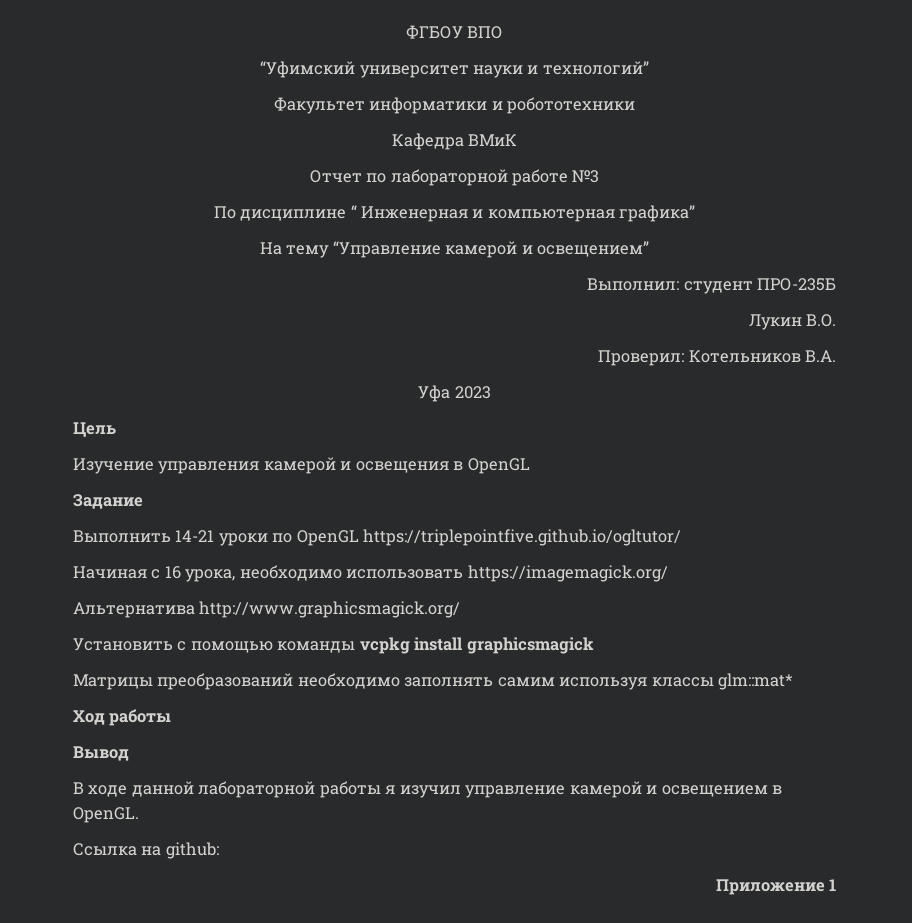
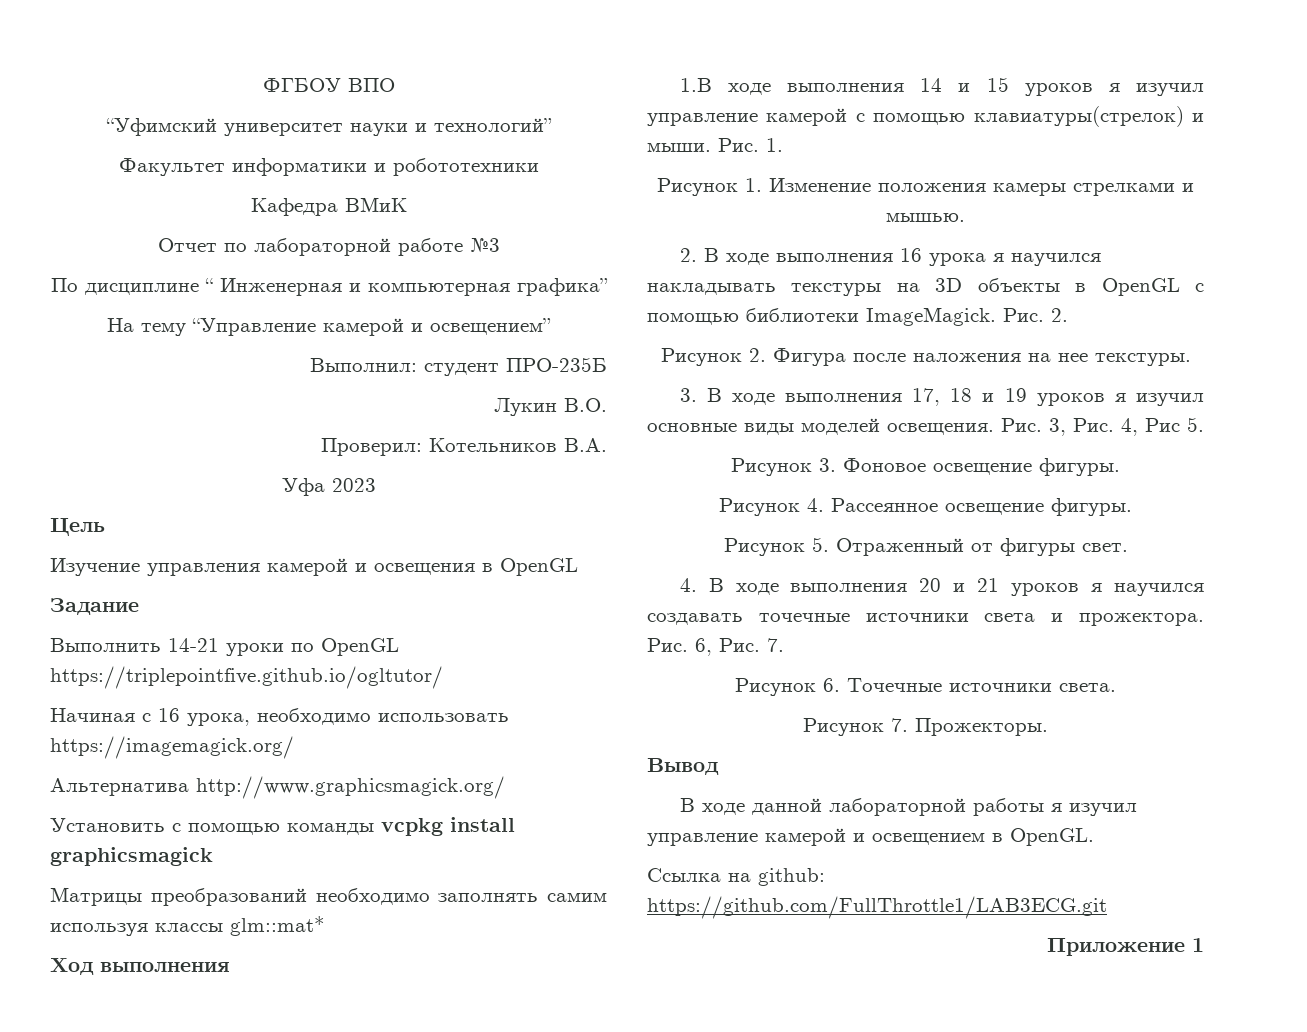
[109,709,172,726] работы -> [100,962,230,972] [679,77,1204,96] [647,106,1204,127] [647,138,783,152] [657,178,1194,196] [886,213,965,222] [679,248,1101,266] [647,278,1204,296] [647,307,1068,326] [660,348,1191,366] [679,388,1204,406] [647,417,1204,436] [731,458,1120,476] [719,498,1132,516] [723,537,1128,556] [679,578,1204,596] [647,613,1204,626] [647,638,784,656] [735,678,1116,696] [803,718,1048,736] выполнения // 1.В ходе выполнения 14 и 15 уроков я изучил управление камерой с помощью клавиатуры(стрелок) и мыши. Рис. 1. // Рисунок 1. Изменение положения камеры стрелками и мышью. // 2. В ходе выполнения 16 урока я научился накладывать текстуры на 3D объекты в OpenGL с помощью библиотеки ImageMagick. Рис. 2. // Рисунок 2. Фигура после наложения на нее текстуры. // 3. В ходе выполнения 17, 18 и 19 уроков я изучил основные виды моделей освещения. Рис. 3, Рис. 4, Рис 5. // Рисунок 3. Фоновое освещение фигуры. // Рисунок 4. Рассеянное освещение фигуры. // Рисунок 5. Отраженный от фигуры свет. // 4. В ходе выполнения 20 и 21 уроков я научился создавать точечные источники света и прожектора. Рис. 6, Рис. 7. // Рисунок 6. Точечные источники света. // Рисунок 7. Прожекторы.
(219, 850) none -> [647,896,1107,919] https://github.com/FullThrottle1/LAB3ECG.git

